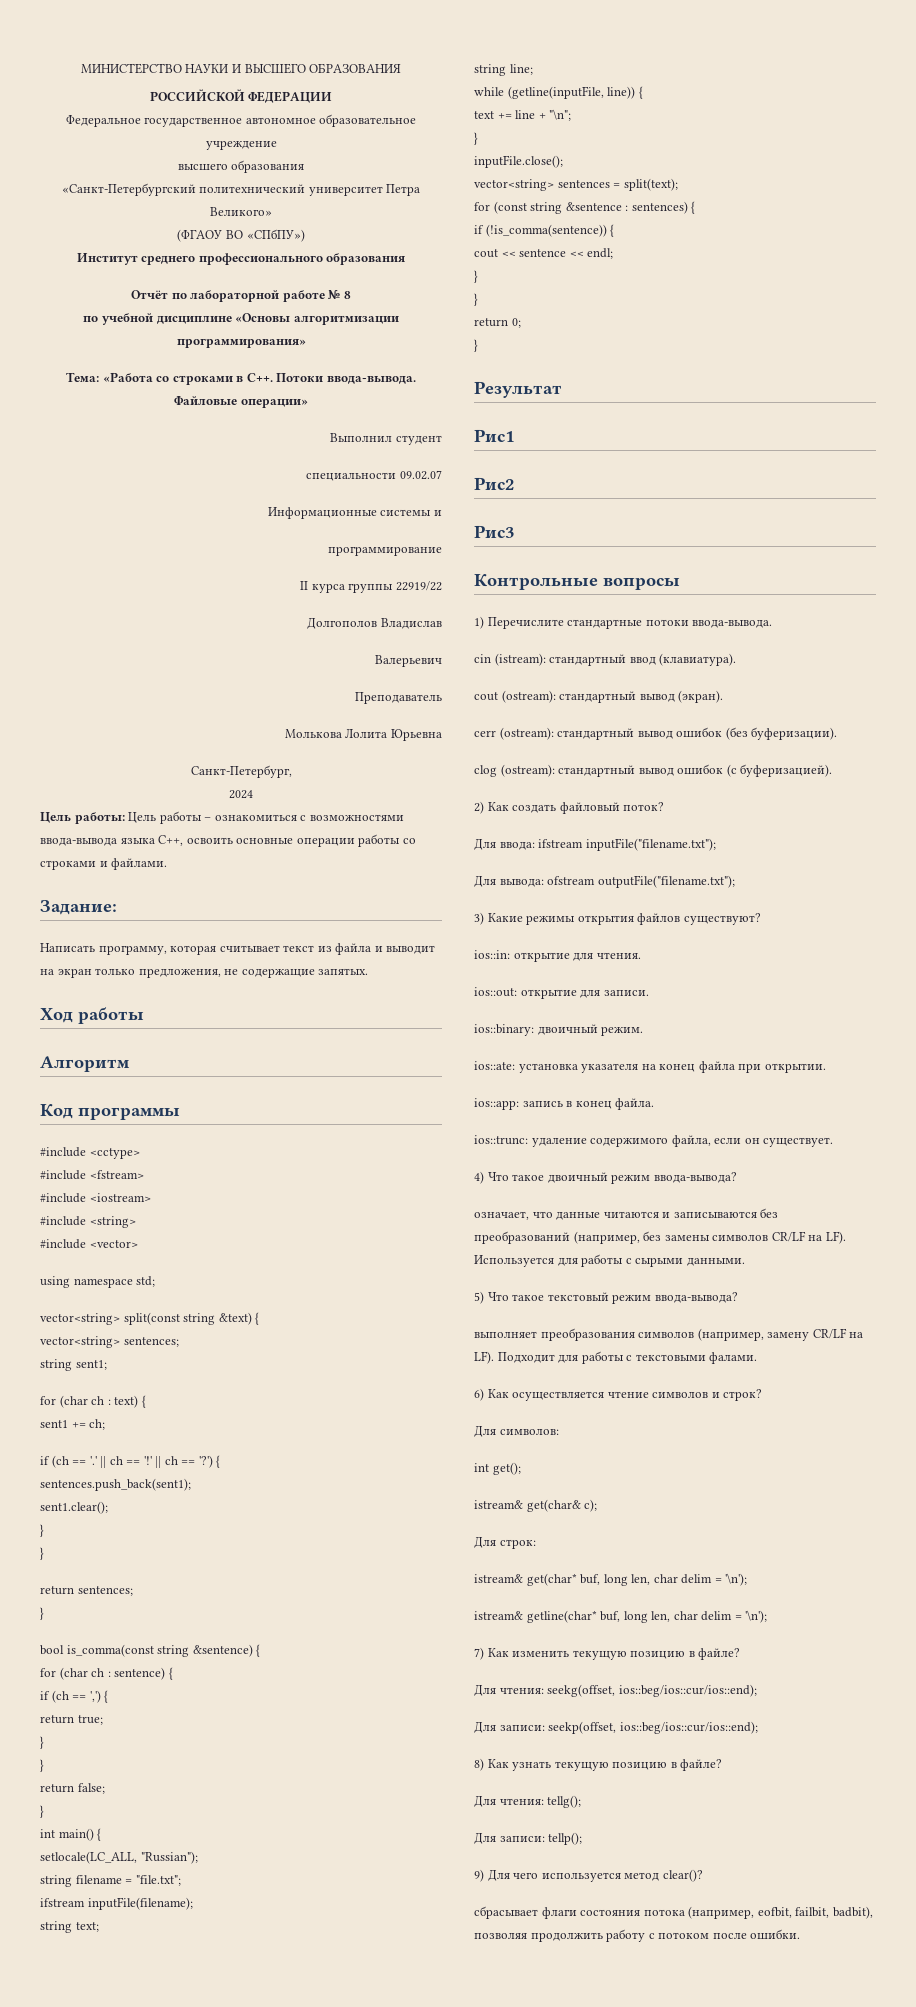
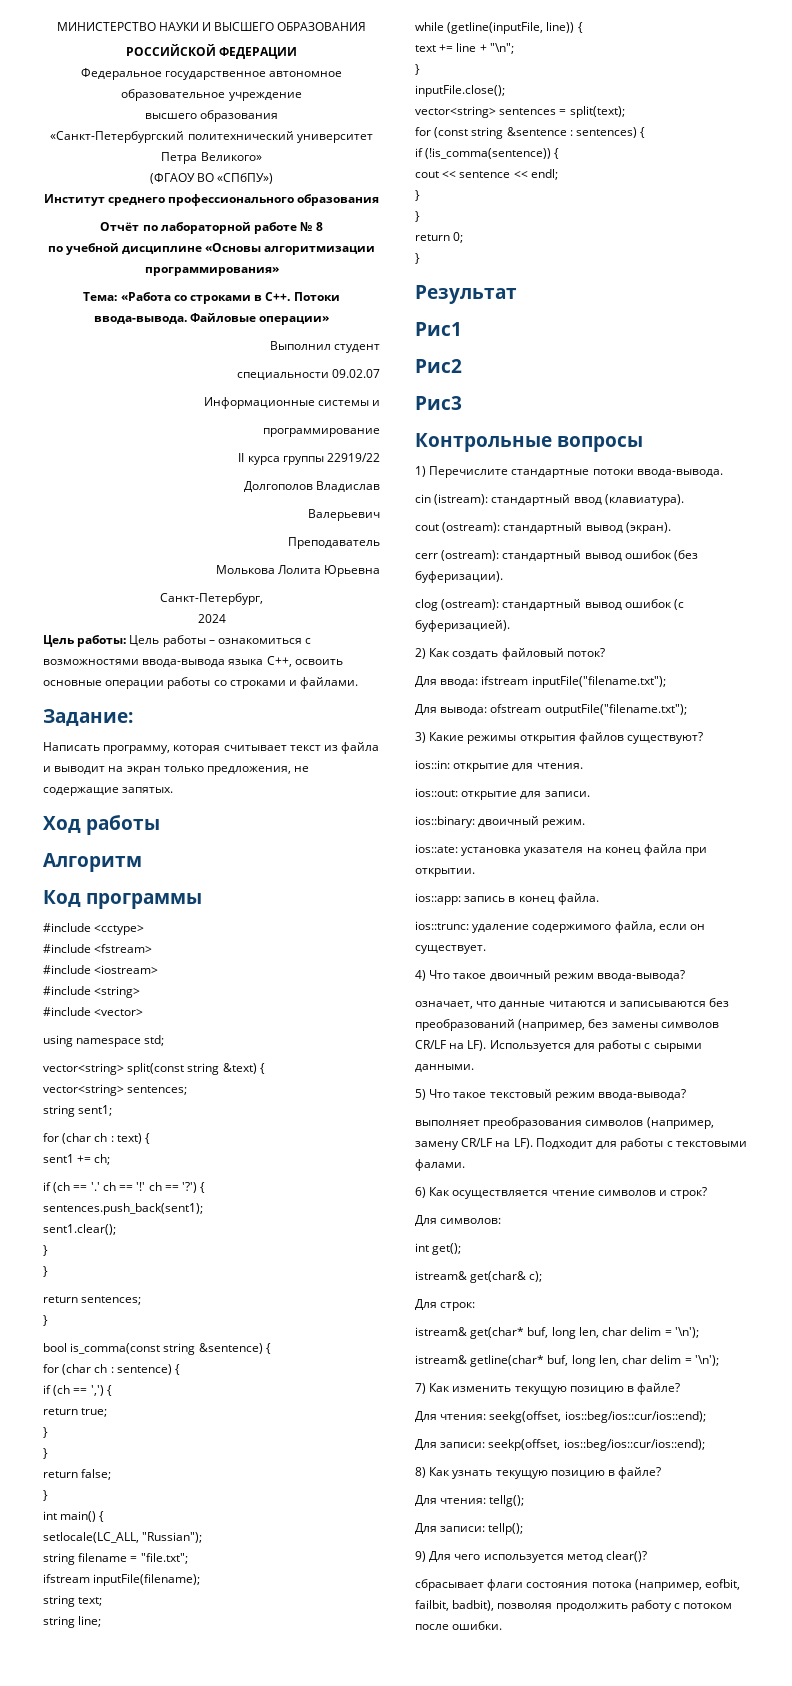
[100,1456,107,1468] || -> (100, 1186) none
[155,1456,162,1468] || -> (146, 1186) none

